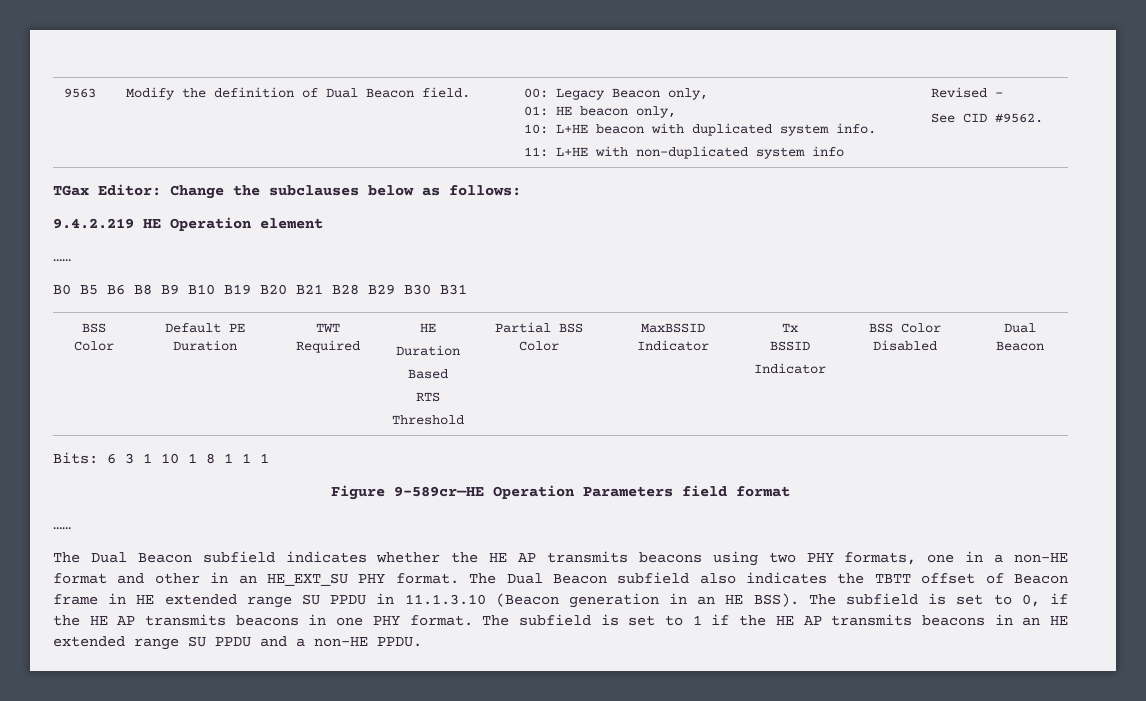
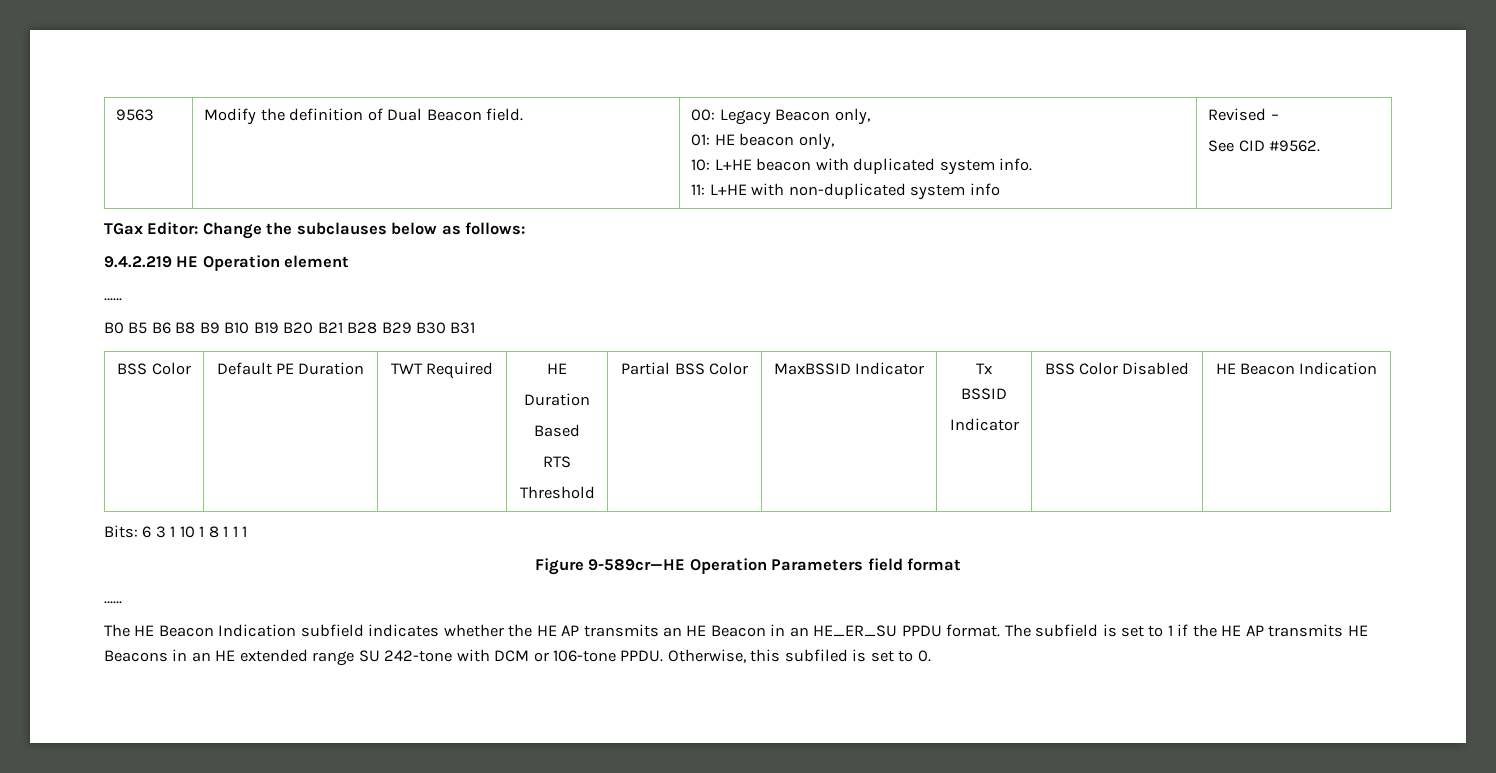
[1004,323,1036,333] [996,341,1044,351] Dual Beacon -> [1215,362,1378,375] HE Beacon Indication
[90,552,192,563] Dual Beacon -> [134,624,297,637] HE Beacon Indication
[638,551,1069,566] [53,572,1069,586] [53,593,1068,608] [53,614,400,626] beacons using two PHY formats, one in a non-HE format and other in an HE_EXT_SU PHY format. The Dual Beacon subfield also indicates the TBTT offset of Beacon frame in HE extended range SU PPDU in 11.1.3.10 (Beacon generation in an HE BSS). The subfield is set to 0, if the HE AP transmits beacons in one PHY -> [663,624,942,637] an HE Beacon in an HE_ER_SU PPDU
[921,615,985,626] beacons -> [1347,625,1368,636] [104,650,168,662] HE Beacons
[215,636,422,647] PPDU and a non-HE PPDU. -> [384,649,931,663] 242-tone with DCM or 106-tone PPDU. Otherwise, this subfiled is set to 0.

